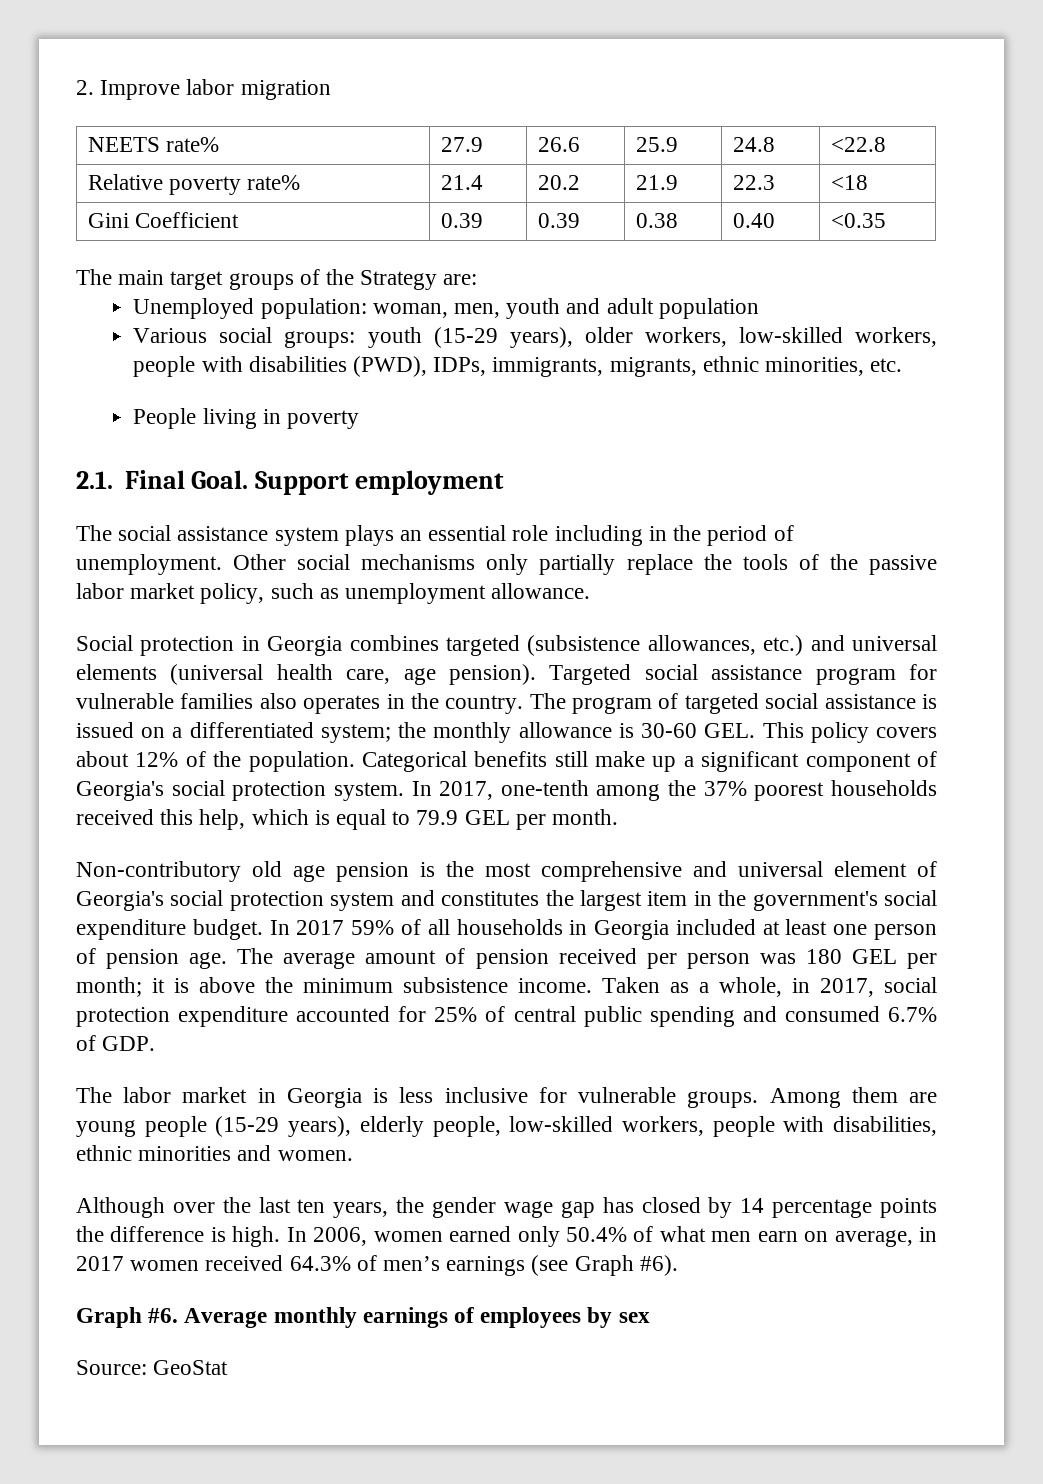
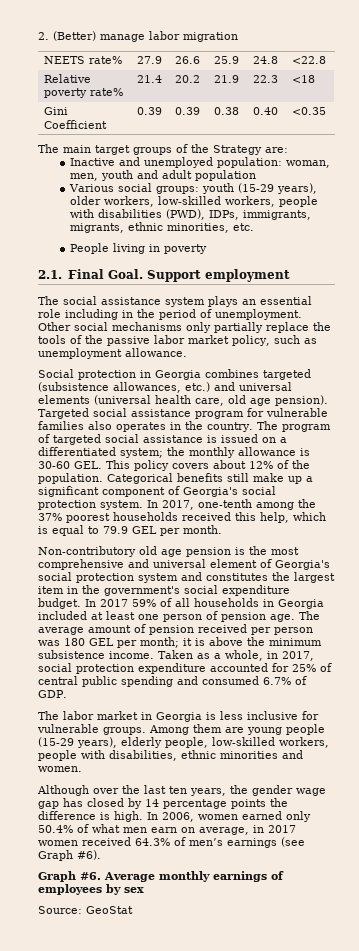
[100,80,181,100] Improve -> [53,31,145,42] (Better) manage
[133,298,255,319] Unemployed -> [69,157,213,168] Inactive and unemployed
(391, 676) none -> [228,395,246,404] old

